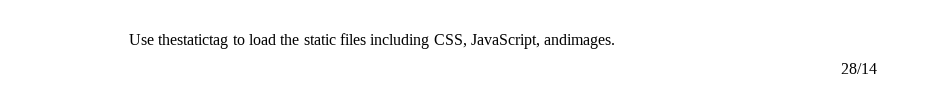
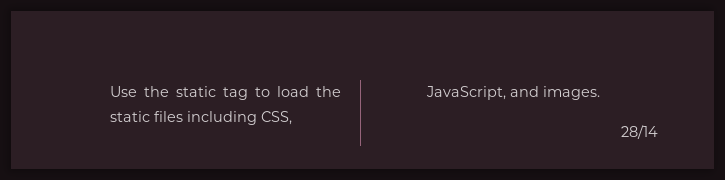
[158,34,229,49] thestatictag -> [143,86,248,100] the static tag
[544,34,616,49] andimages. -> [509,86,600,100] and images.

